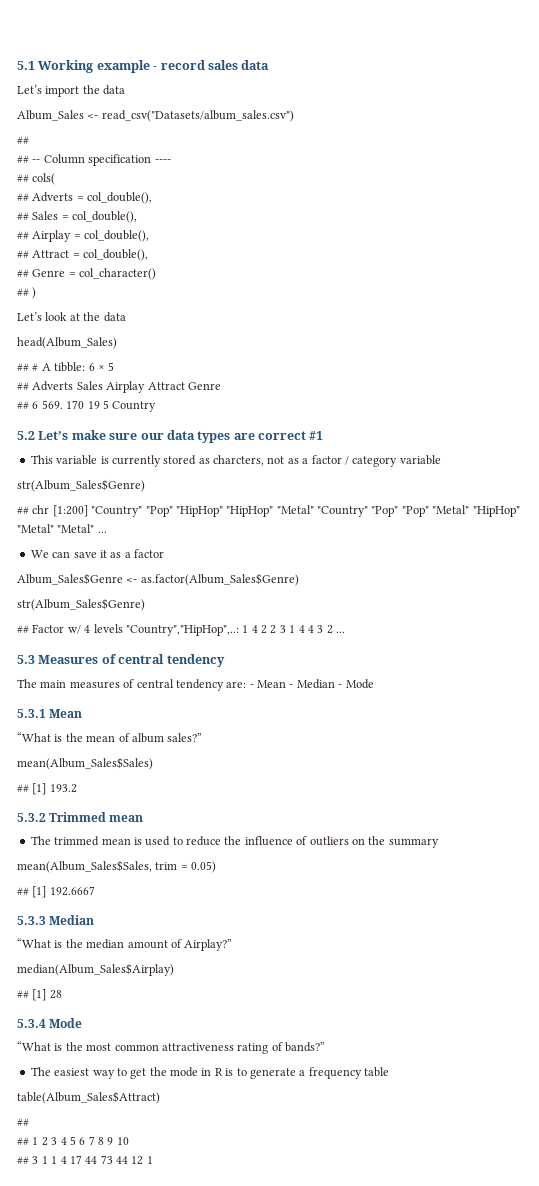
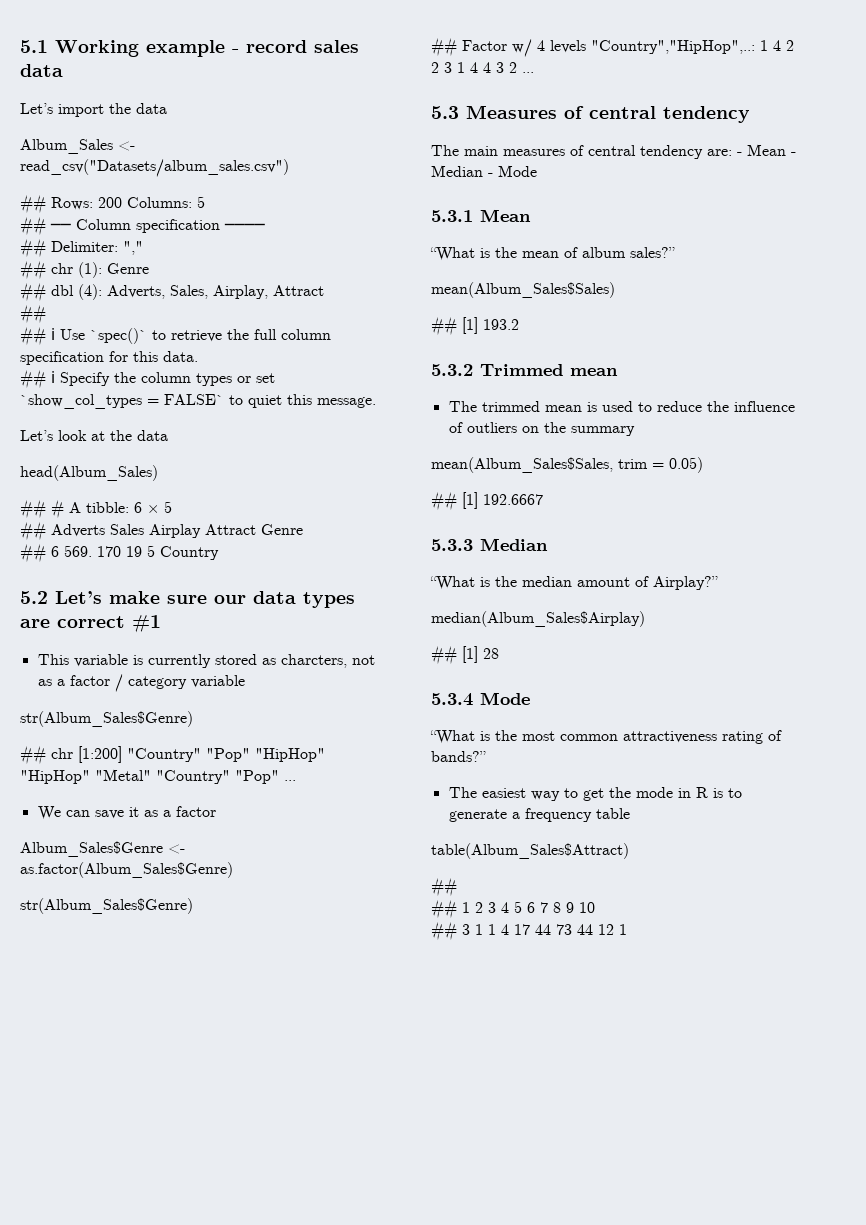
[17,155,41,163] // ## -- -> [51,196,205,210] [20,216,71,236] Rows: 200 Columns: 5 // ## ──
[154,159,171,163] [17,173,56,185] [17,192,153,204] [17,211,138,223] [17,230,150,242] [17,249,149,261] [17,268,157,280] [17,287,37,299] ---- // ## cols( // ## Adverts = col_double(), // ## Sales = col_double(), // ## Airplay = col_double(), // ## Attract = col_double(), // ## Genre = col_character() // ## ) -> [224,223,265,230] [20,238,143,258] [20,260,149,280] [20,282,324,302] [20,304,46,324] [20,326,331,346] [20,351,198,365] [20,369,275,389] [20,394,376,409] ──── // ## Delimiter: "," // ## chr (1): Genre // ## dbl (4): Adverts, Sales, Airplay, Attract // ## // ## ℹ Use `spec()` to retrieve the full column specification for this data. // ## ℹ Specify the column types or set `show_col_types = FALSE` to quiet this message.
[401,505,520,517] [17,524,95,533] "Pop" "Metal" "HipHop" "Metal" "Metal" -> (279, 777) none

